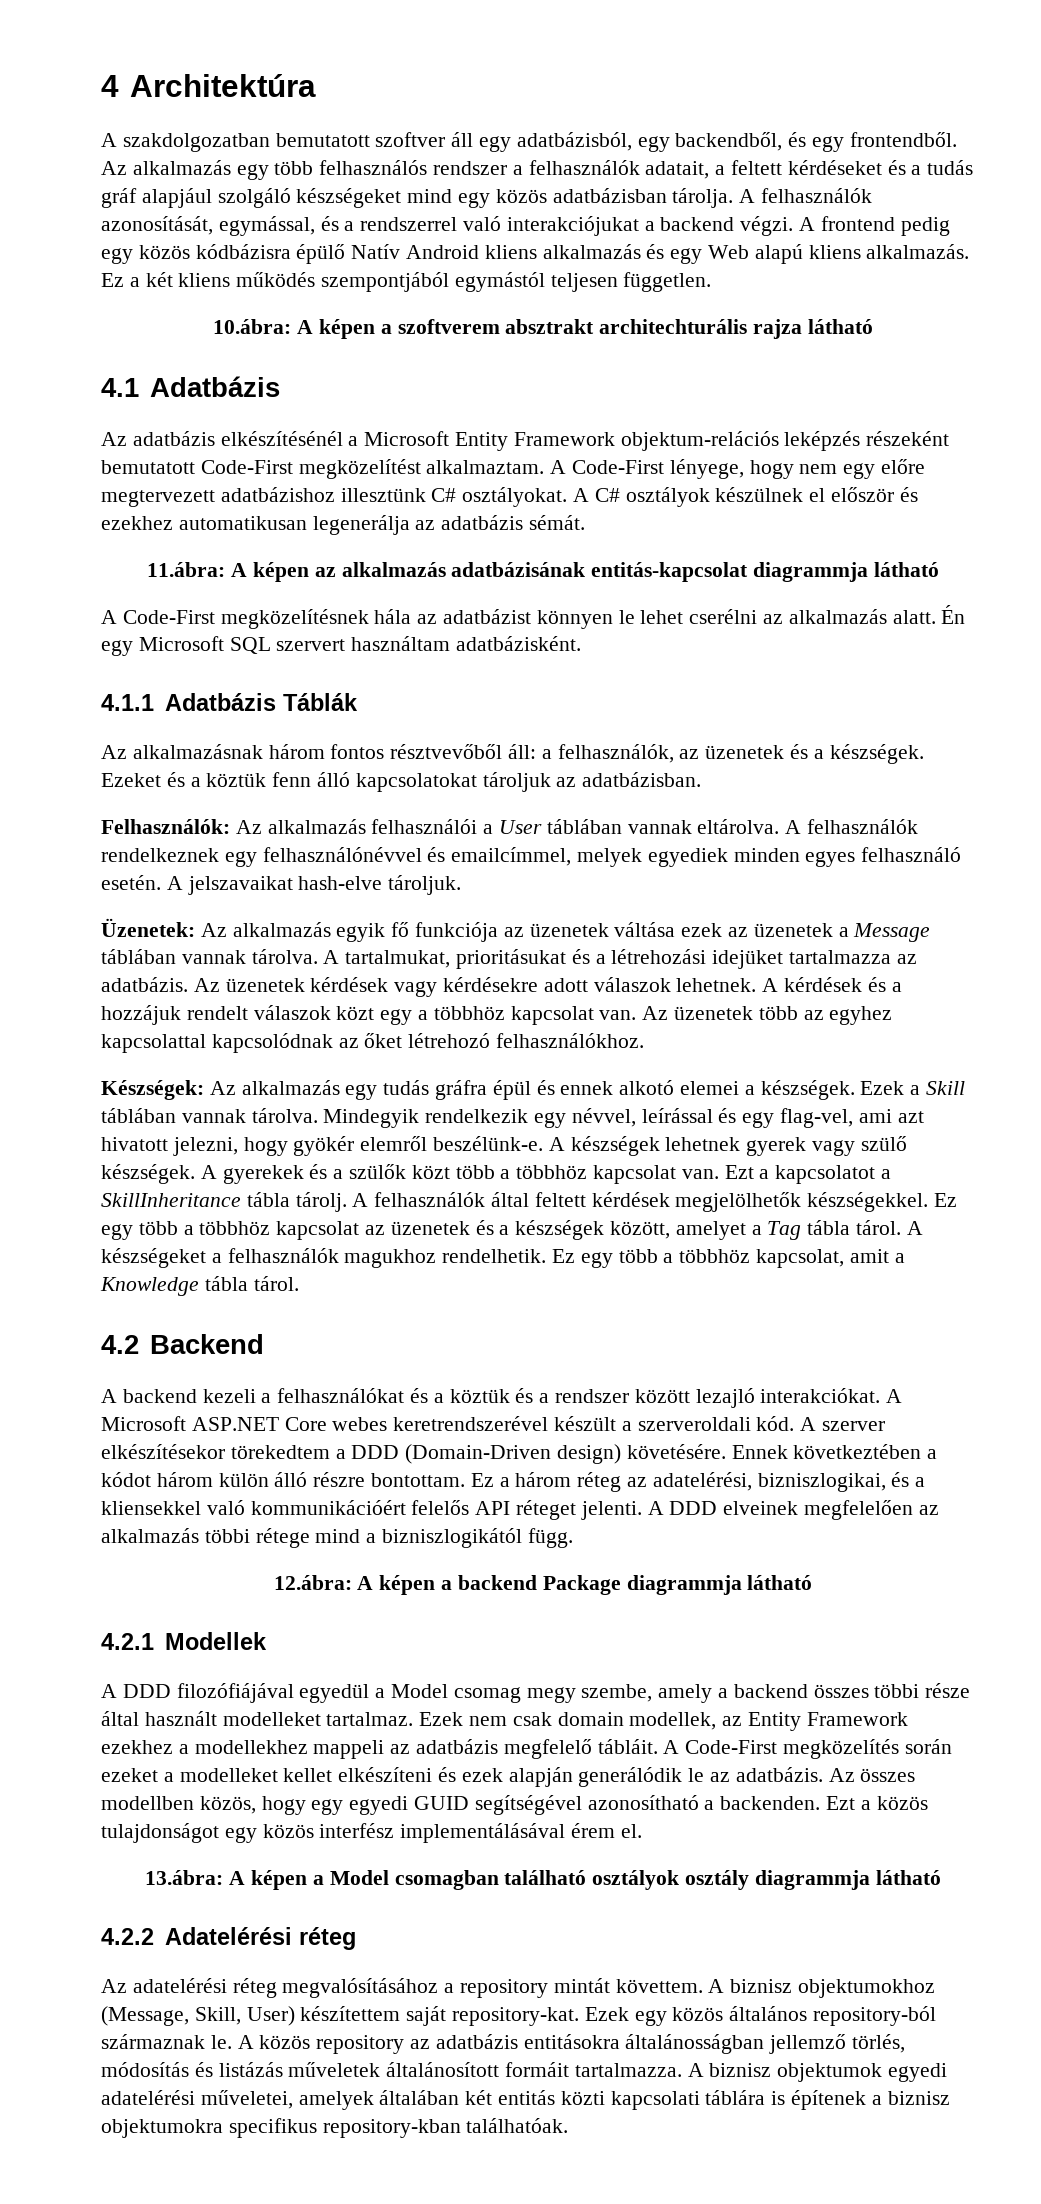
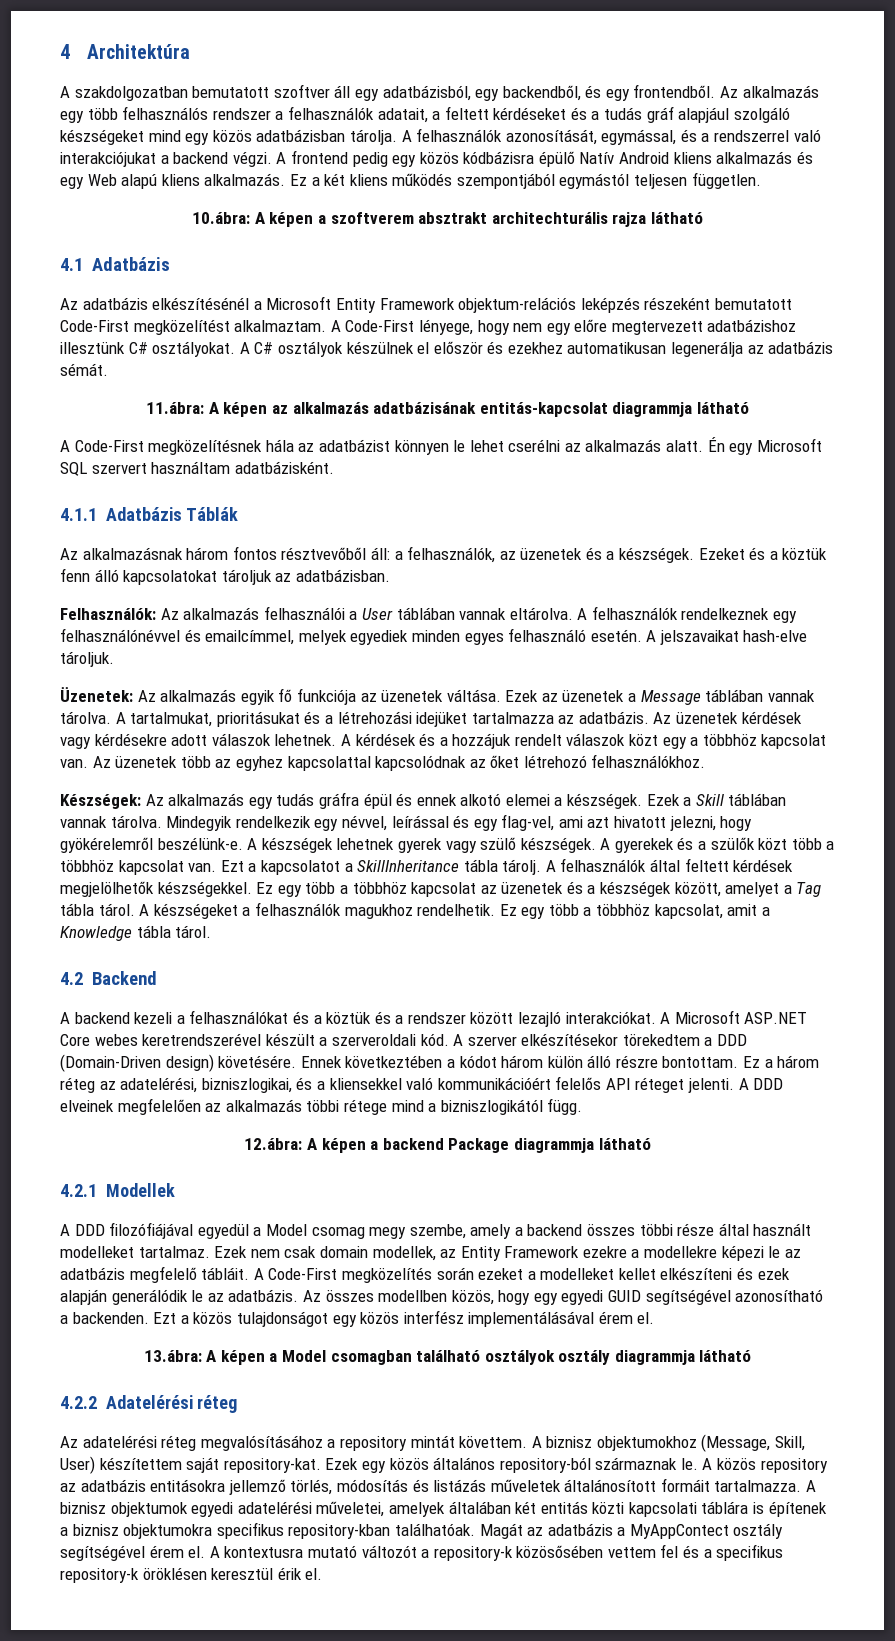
[614,922,723,937] váltása ezek -> [446,689,539,702] váltása. Ezek
[293,1136,428,1156] gyökér elemről -> [60,837,153,853] gyökérelemről
[101,1740,385,1759] ezekhez a modellekhez mappeli -> [582,1245,781,1261] ezekre a modellekre képezi le
[625,2034,765,2054] általánosságban -> (226, 1485) none
(569, 2125) none -> [479,1523,784,1539] [60,1544,784,1561] [60,1567,323,1583] Magát az adatbázis a MyAppContect osztály segítségével érem el. A kontextusra mutató változót a repository-k közösősében vettem fel és a specifikus repository-k öröklésen keresztül érik el.

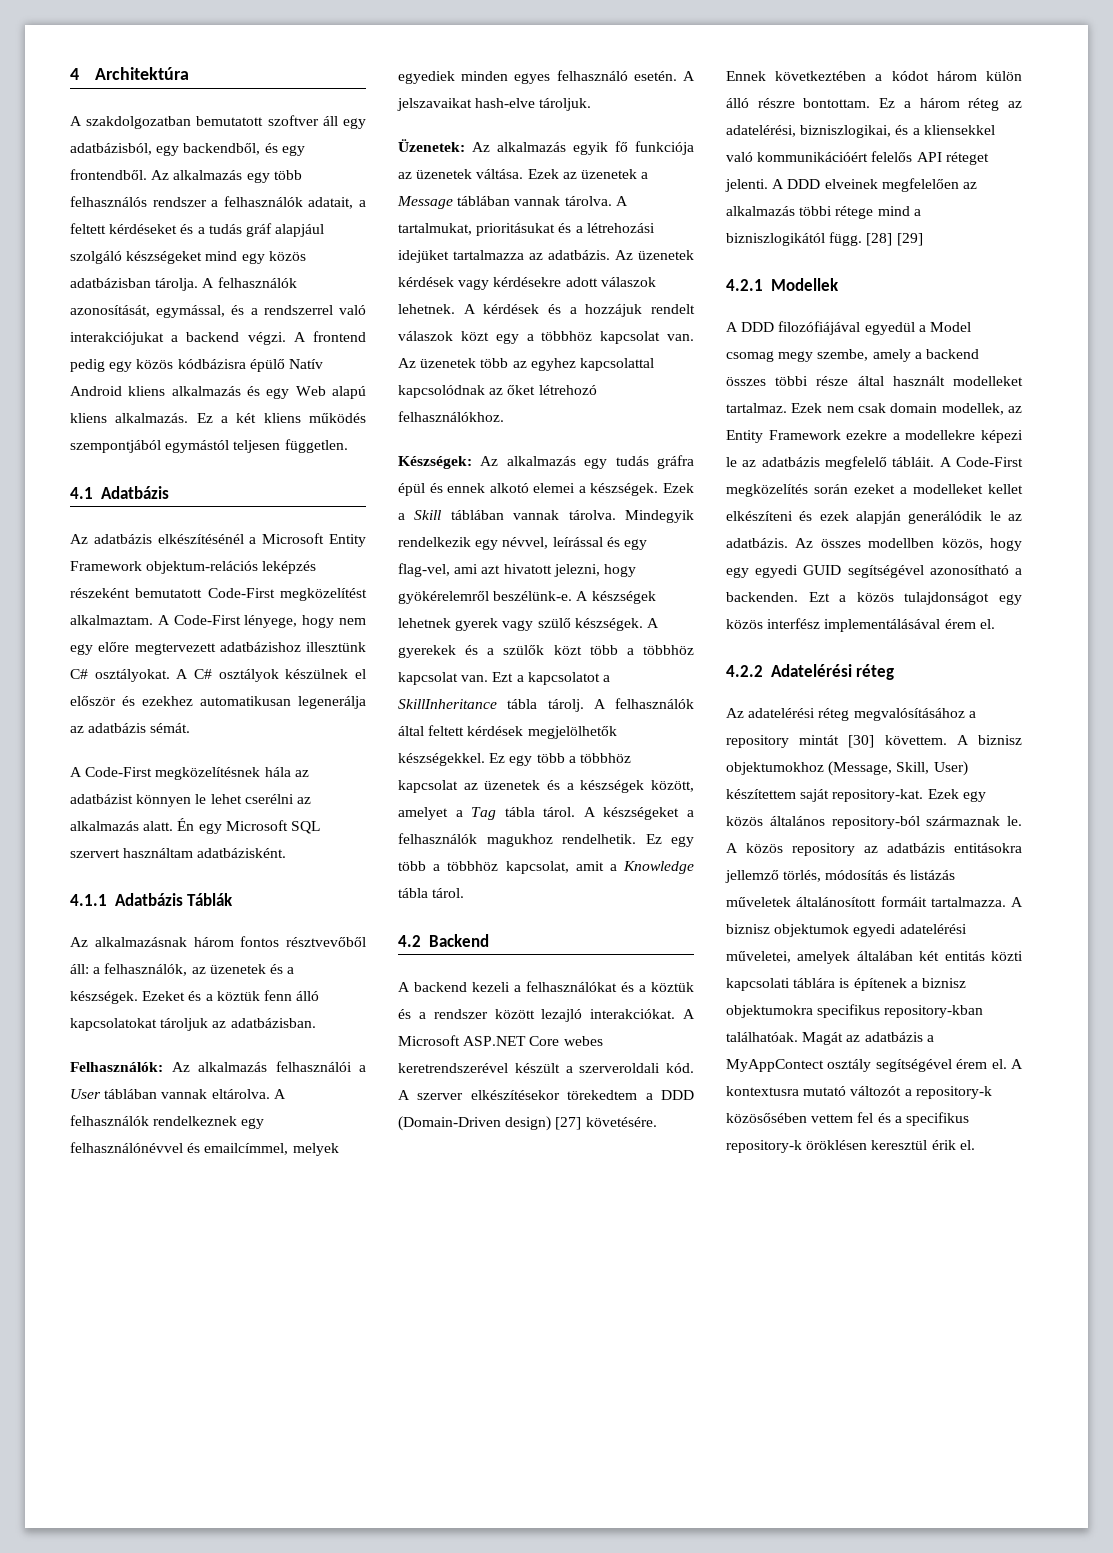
[192,212,703,227] // 10.ábra: A képen a szoftverem absztrakt architechturális rajza látható -> (348, 446) none
[146,402,749,417] // 11.ábra: A képen az alkalmazás adatbázisának entitás-kapcsolat diagrammja látható -> (191, 728) none
(214, 1063) none -> [555,1117,582,1130] [27]
[244,1138,651,1153] // 12.ábra: A képen a backend Package diagrammja látható -> [866,233,923,246] [28] [29]
[143,1350,752,1365] // 13.ábra: A képen a Model csomagban található osztályok osztály diagrammja látható -> (995, 624) none
(455, 1441) none -> [848,735,875,748] [30]

